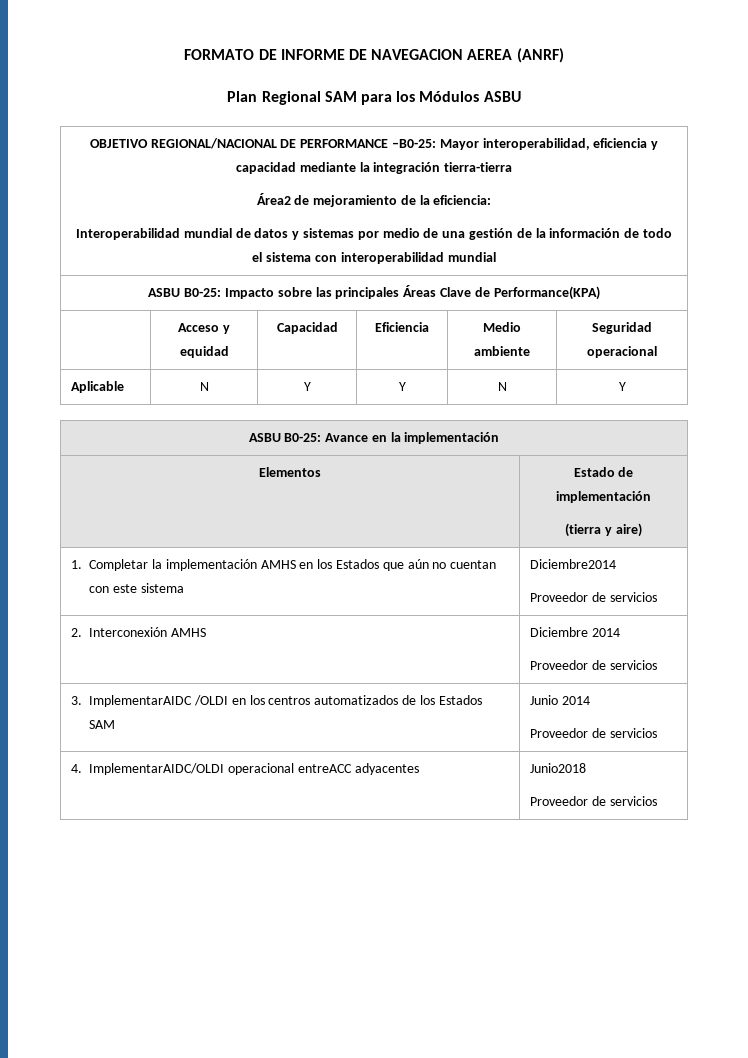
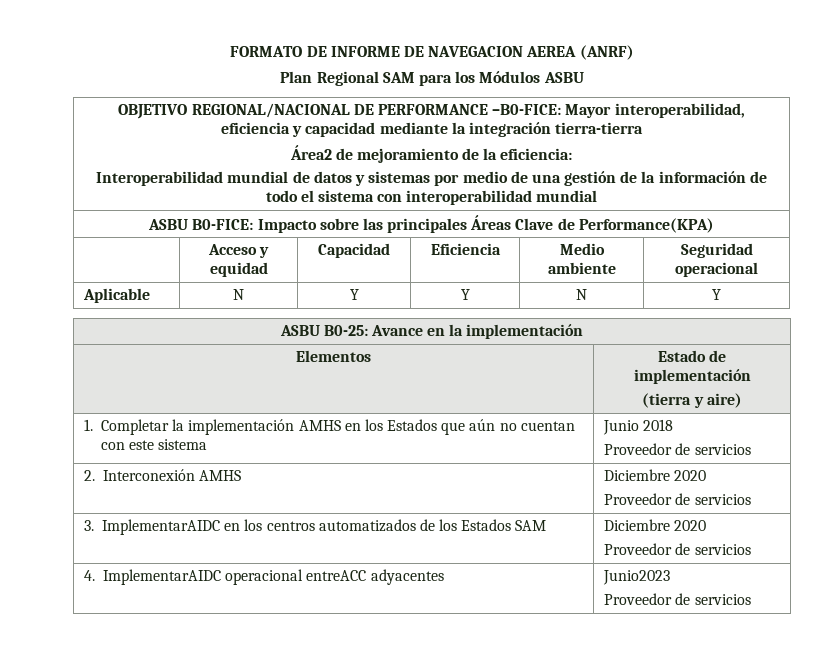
[391,139,436,148] –B0-25: -> [492,104,562,115] –B0-FICE:
[184,288,222,297] B0-25: -> [192,219,254,230] B0-FICE:
[530,559,617,569] Diciembre2014 -> [603,419,674,435] Junio 2018
[592,628,621,637] 2014 -> [674,470,707,481] 2020
[194,695,229,706] /OLDI -> (220, 527) none
[530,695,591,705] Junio 2014 -> [604,519,707,531] Diciembre 2020
[89,763,225,775] ImplementarAIDC/OLDI -> [102,569,221,585] ImplementarAIDC
[530,763,587,773] Junio2018 -> [603,570,671,585] Junio2023

